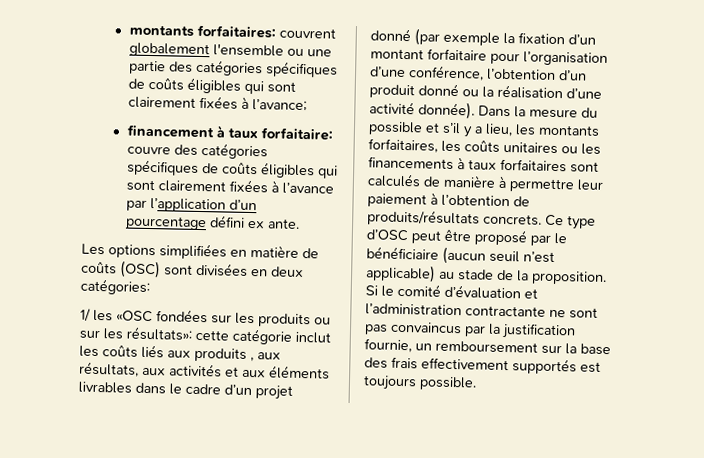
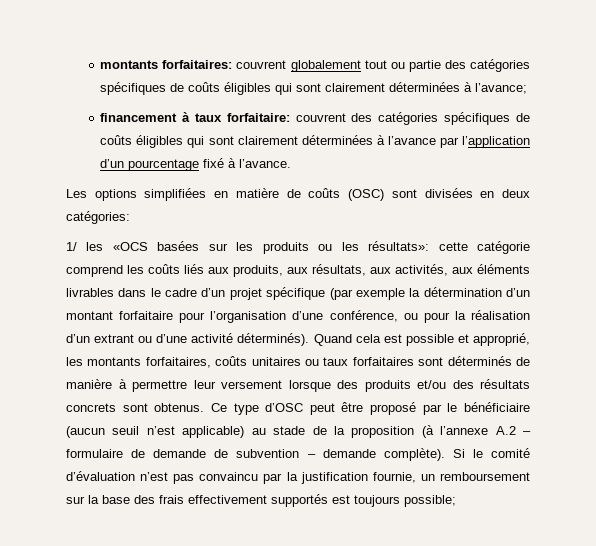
[212,43,332,57] l'ensemble ou une -> [364,60,405,69] tout ou
[198,95,238,110] fixées -> [389,82,461,92] déterminées
[126,142,268,160] [126,159,338,179] [125,179,268,194] couvre des catégories spécifiques de coûts éligibles qui sont clairement fixées -> [295,112,531,125] [100,135,373,148] couvrent des catégories spécifiques de coûts éligibles qui sont clairement déterminées
[209,215,300,229] défini ex ante. -> [203,158,292,168] fixé à l’avance.
[116,309,208,324] «OSC fondées -> [112,241,200,251] «OCS basées
[79,329,100,340] sur -> (333, 247) none
[295,331,331,344] inclut -> [66,265,123,277] comprend
[194,347,254,362] produits , -> [233,265,283,277] produits,
[169,363,239,378] activités et -> [395,264,448,276] activités,
[370,28,411,42] donné -> [266,287,326,300] spécifique
[518,32,565,45] fixation -> [423,287,502,297] détermination
[486,68,587,81] [369,83,602,100] [369,101,598,120] [368,121,513,138] l’obtention d’un produit donné ou la réalisation d’une activité donnée). Dans la mesure du possible et s’il y a lieu, -> [403,310,530,323] [66,333,530,346] ou pour la réalisation d’un extrant ou d’une activité déterminés). Quand cela est possible et approprié,
[441,140,461,153] les -> (211, 362) none
[581,143,601,155] [368,156,465,170] les financements à -> (319, 362) none
[367,173,421,188] calculés -> [447,356,512,366] déterminés
[367,192,530,208] [367,209,542,227] paiement à l’obtention de produits/résultats concrets. -> [221,379,530,392] [66,403,205,412] versement lorsque des produits et/ou des résultats concrets sont obtenus.
[531,270,607,286] [365,283,538,300] [365,303,598,319] [364,321,462,335] proposition. Si le comité d’évaluation et l’administration contractante ne sont pas convaincus -> [351,425,532,438] [66,448,530,461] [66,471,259,484] proposition (à l’annexe A.2 – formulaire de demande de subvention – demande complète). Si le comité d’évaluation n’est pas convaincu
[419,376,477,391] possible. -> [404,495,456,507] possible;

